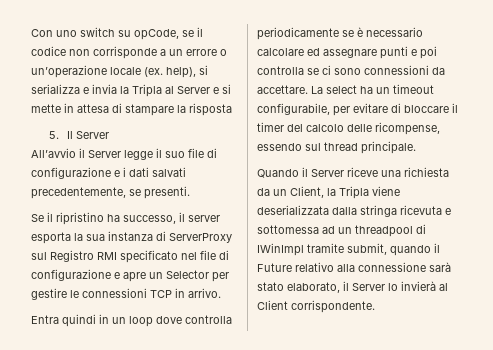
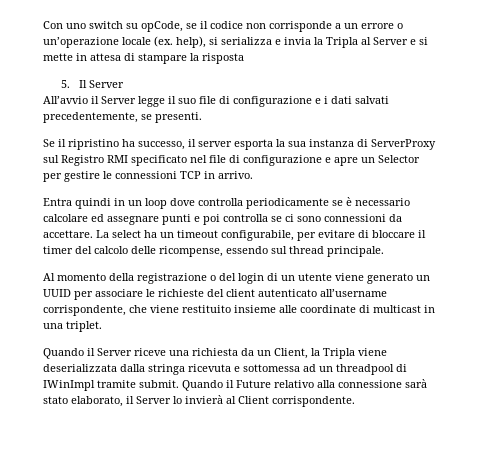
(416, 147) none -> [43,273,430,284] [43,289,387,300] [43,305,435,316] [43,321,102,332] // Al momento della registrazione o del login di un utente viene generato un UUID per associare le richieste del client autenticato all’username corrispondente, che viene restituito insieme alle coordinate di multicast in una triplet.
[347,243,431,256] submit, quando -> [139,380,223,391] submit. Quando

